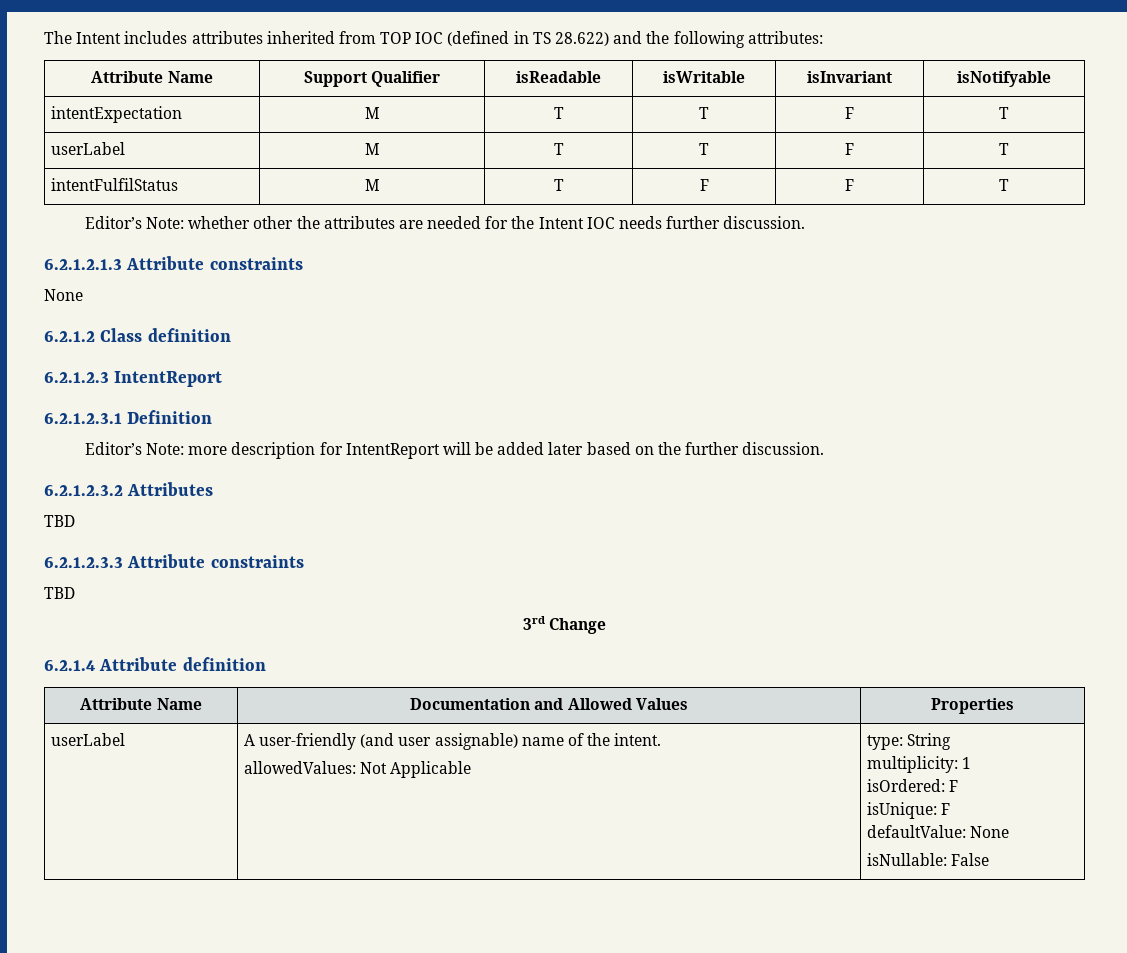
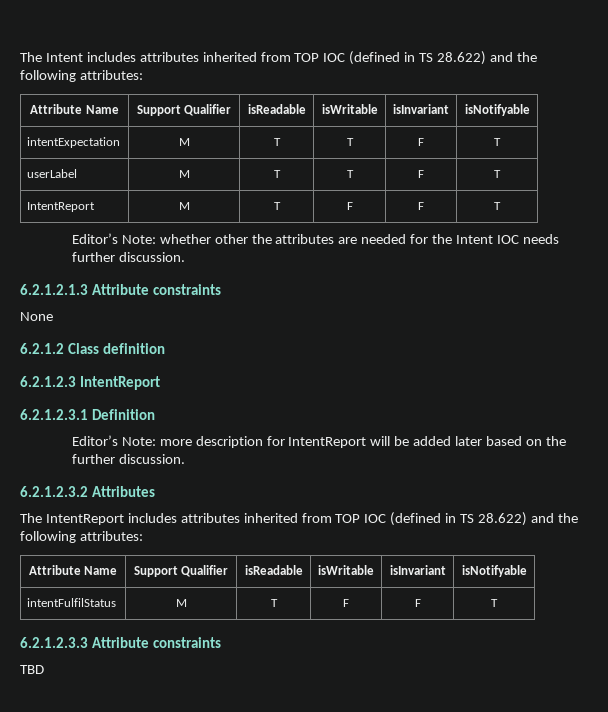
[50,178,178,191] intentFulfilStatus -> [27,202,96,212] IntentReport
[44,515,75,527] [44,554,304,568] [44,587,75,599] [522,616,607,634] [44,657,266,671] [80,698,202,710] [410,698,688,710] [931,698,1014,714] [50,733,125,746] [243,733,662,750] [243,761,472,778] [866,733,952,750] [866,756,972,773] [866,779,959,792] [866,802,951,819] [866,825,1010,838] [866,853,990,866] TBD // 6.2.1.2.3.3 Attribute constraints // TBD // 3rd Change // 6.2.1.4 Attribute definition // Attribute Name | Documentation and Allowed Values | Properties // userLabel | A user-friendly (and user assignable) name of the intent. // allowedValues: Not Applicable | type: String // multiplicity: 1 // isOrdered: F // isUnique: F // defaultValue: None // isNullable: False -> [20,512,578,526] [20,531,143,543] [28,565,118,575] [133,565,229,577] [244,565,303,575] [318,565,374,575] [389,565,446,575] [461,565,527,577] [27,598,117,607] [175,599,187,607] [270,599,278,607] [343,599,349,607] [414,599,421,607] [491,599,498,607] [20,637,221,648] [20,665,44,674] The IntentReport includes attributes inherited from TOP IOC (defined in TS 28.622) and the following attributes: // Attribute Name | Support Qualifier | isReadable | isWritable | isInvariant | isNotifyable // intentFulfilStatus | M | T | F | F | T // 6.2.1.2.3.3 Attribute constraints // TBD

